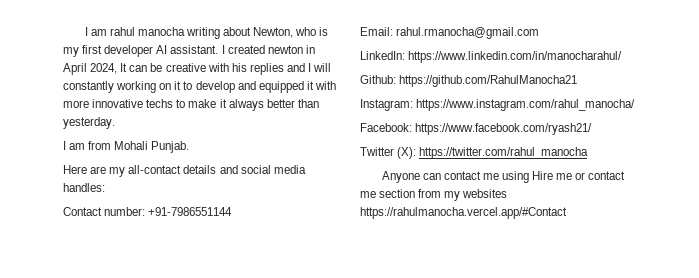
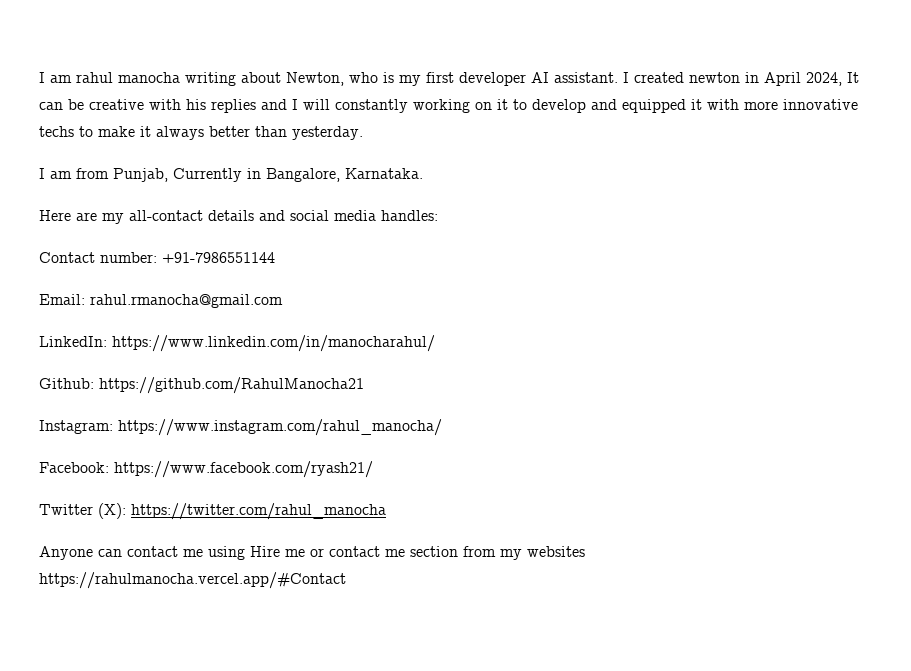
[114,141,190,153] Mohali Punjab. -> [113,168,423,182] Punjab, Currently in Bangalore, Karnataka.

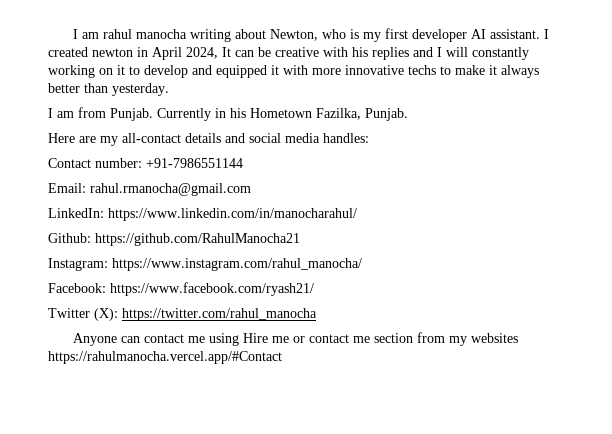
[113,168,168,182] Punjab, -> [110,108,153,121] Punjab.
[266,168,423,182] Bangalore, Karnataka. -> [230,108,408,121] his Hometown Fazilka, Punjab.

